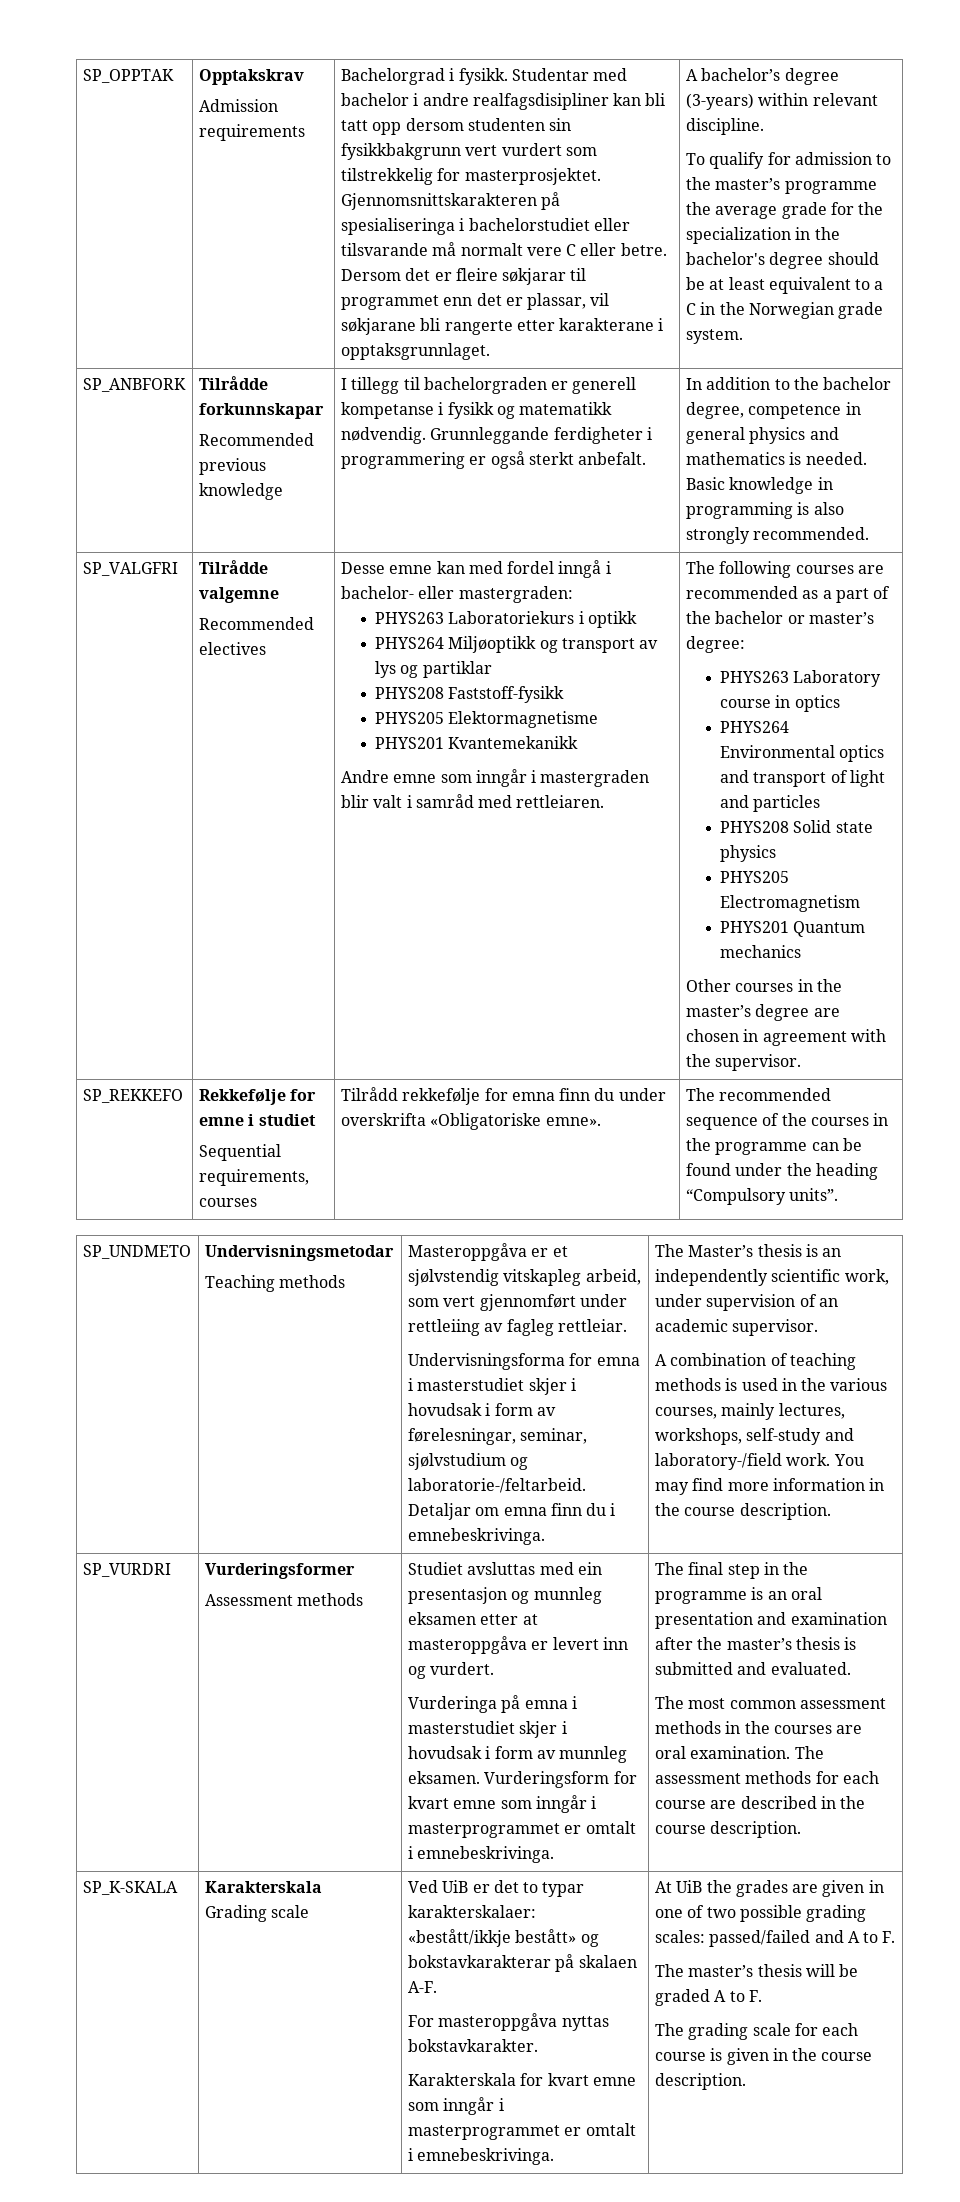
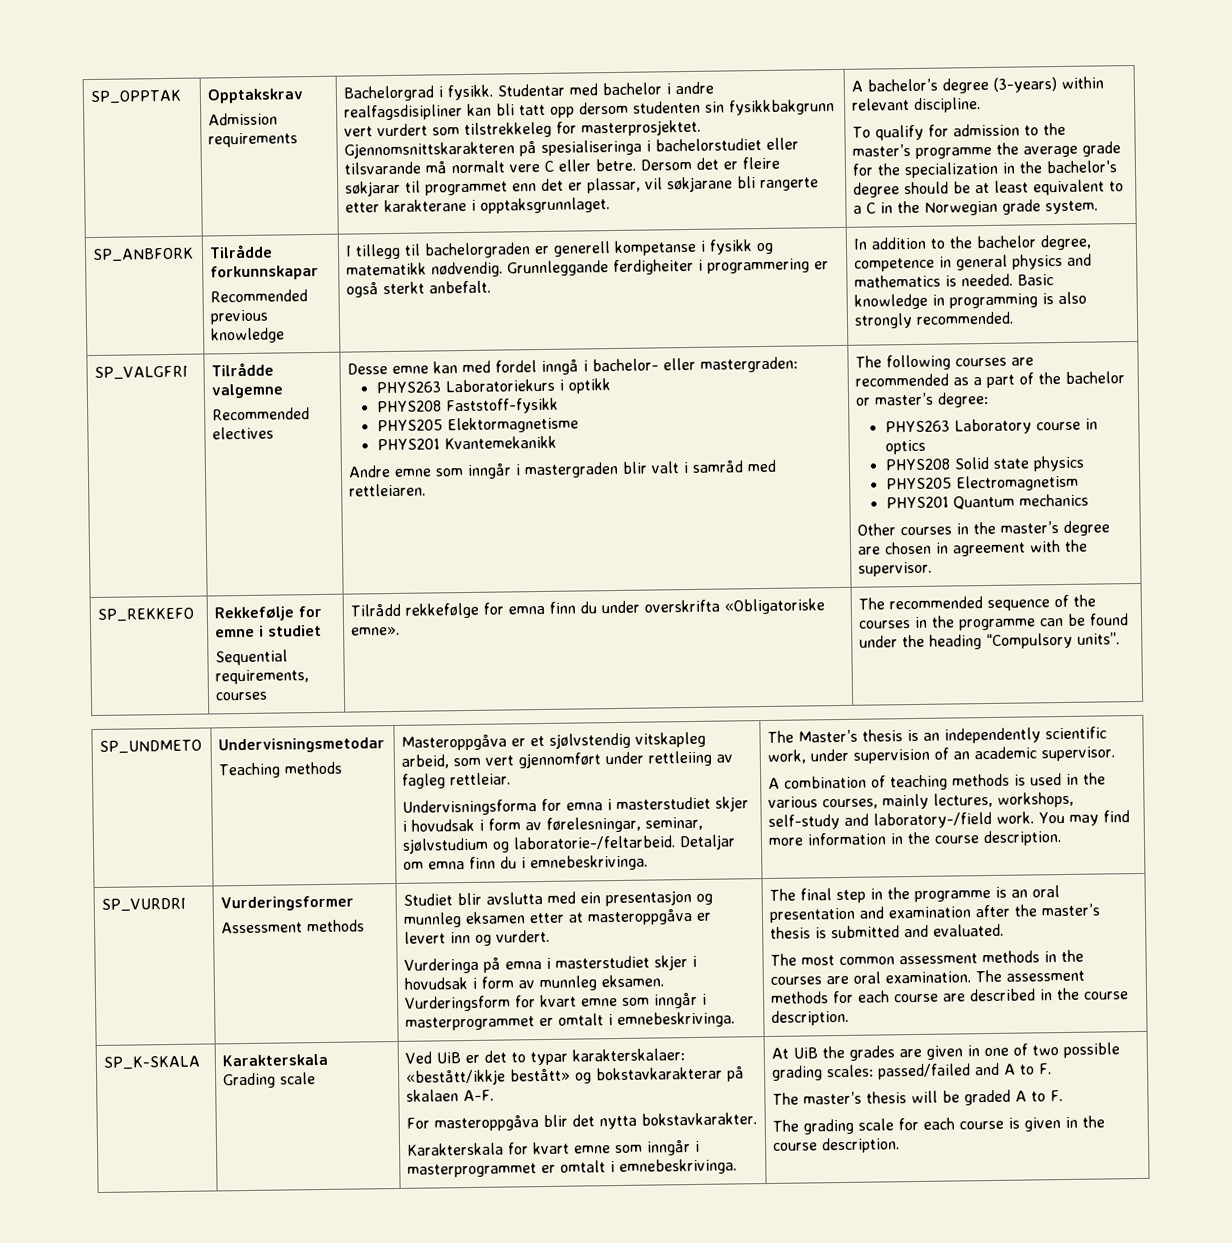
[340,168,433,185] tilstrekkelig -> [464,121,553,138] tilstrekkeleg
[553,427,643,444] ferdigheter -> [613,258,695,276] ferdigheiter
[375,636,659,653] [375,661,492,678] // PHYS264 Miljøoptikk og transport av lys og partiklar -> (611, 386) none
[720,721,790,733] [720,745,885,762] [720,770,886,787] [720,795,821,812] // PHYS264 Environmental optics and transport of light and particles -> (926, 447) none
[402,1088,481,1105] rekkefølje -> [405,602,480,619] rekkefølge
[467,1562,536,1575] avsluttas -> [457,891,544,906] blir avslutta
[561,2016,609,2031] nyttas -> [543,1114,638,1130] blir det nytta

